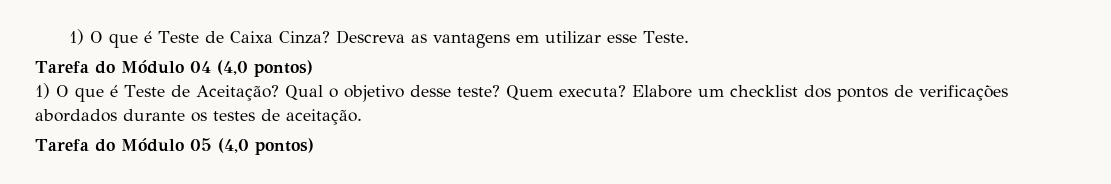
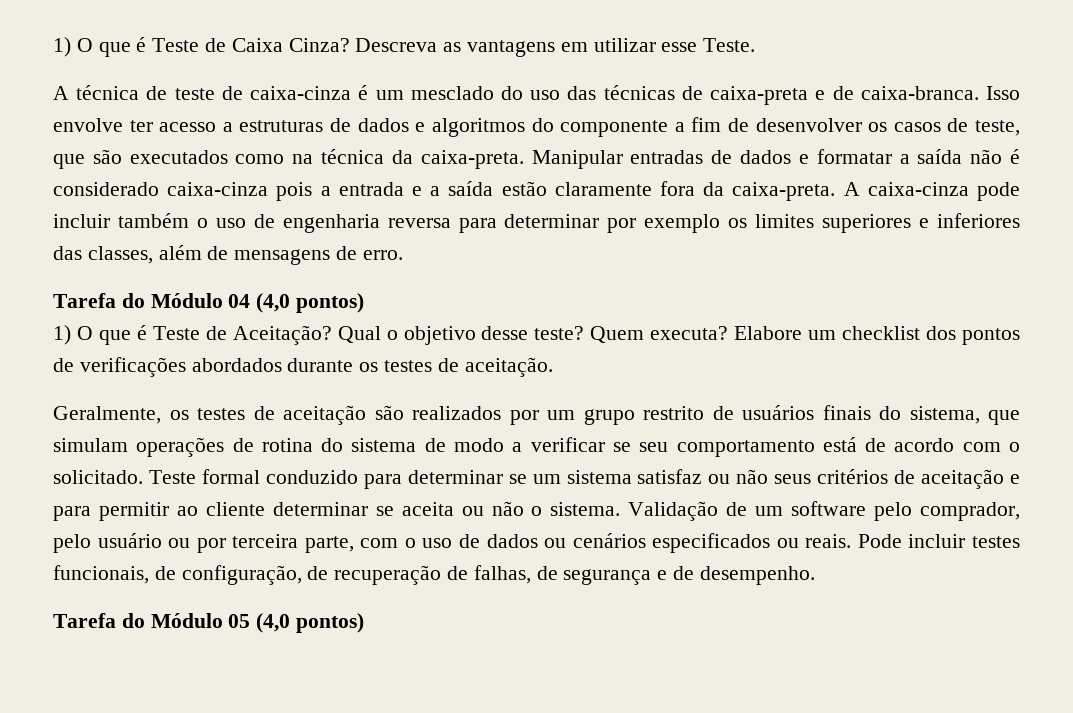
(689, 37) none -> [53,85,1020,105] [53,117,1020,137] [53,149,1021,169] [53,181,1021,201] [53,213,1020,233] [53,245,403,265] // A técnica de teste de caixa-cinza é um mesclado do uso das técnicas de caixa-preta e de caixa-branca. Isso envolve ter acesso a estruturas de dados e algoritmos do componente a fim de desenvolver os casos de teste, que são executados como na técnica da caixa-preta. Manipular entradas de dados e formatar a saída não é considerado caixa-cinza pois a entrada e a saída estão claramente fora da caixa-preta. A caixa-cinza pode incluir também o uso de engenharia reversa para determinar por exemplo os limites superiores e inferiores das classes, além de mensagens de erro.
(362, 117) none -> [53,405,1020,425] [53,437,1020,457] [53,469,1020,489] [53,501,1020,521] [53,533,1020,553] [53,565,815,585] // Geralmente, os testes de aceitação são realizados por um grupo restrito de usuários finais do sistema, que simulam operações de rotina do sistema de modo a verificar se seu comportamento está de acordo com o solicitado. Teste formal conduzido para determinar se um sistema satisfaz ou não seus critérios de aceitação e para permitir ao cliente determinar se aceita ou não o sistema. Validação de um software pelo comprador, pelo usuário ou por terceira parte, com o uso de dados ou cenários especificados ou reais. Pode incluir testes funcionais, de configuração, de recuperação de falhas, de segurança e de desempenho.

